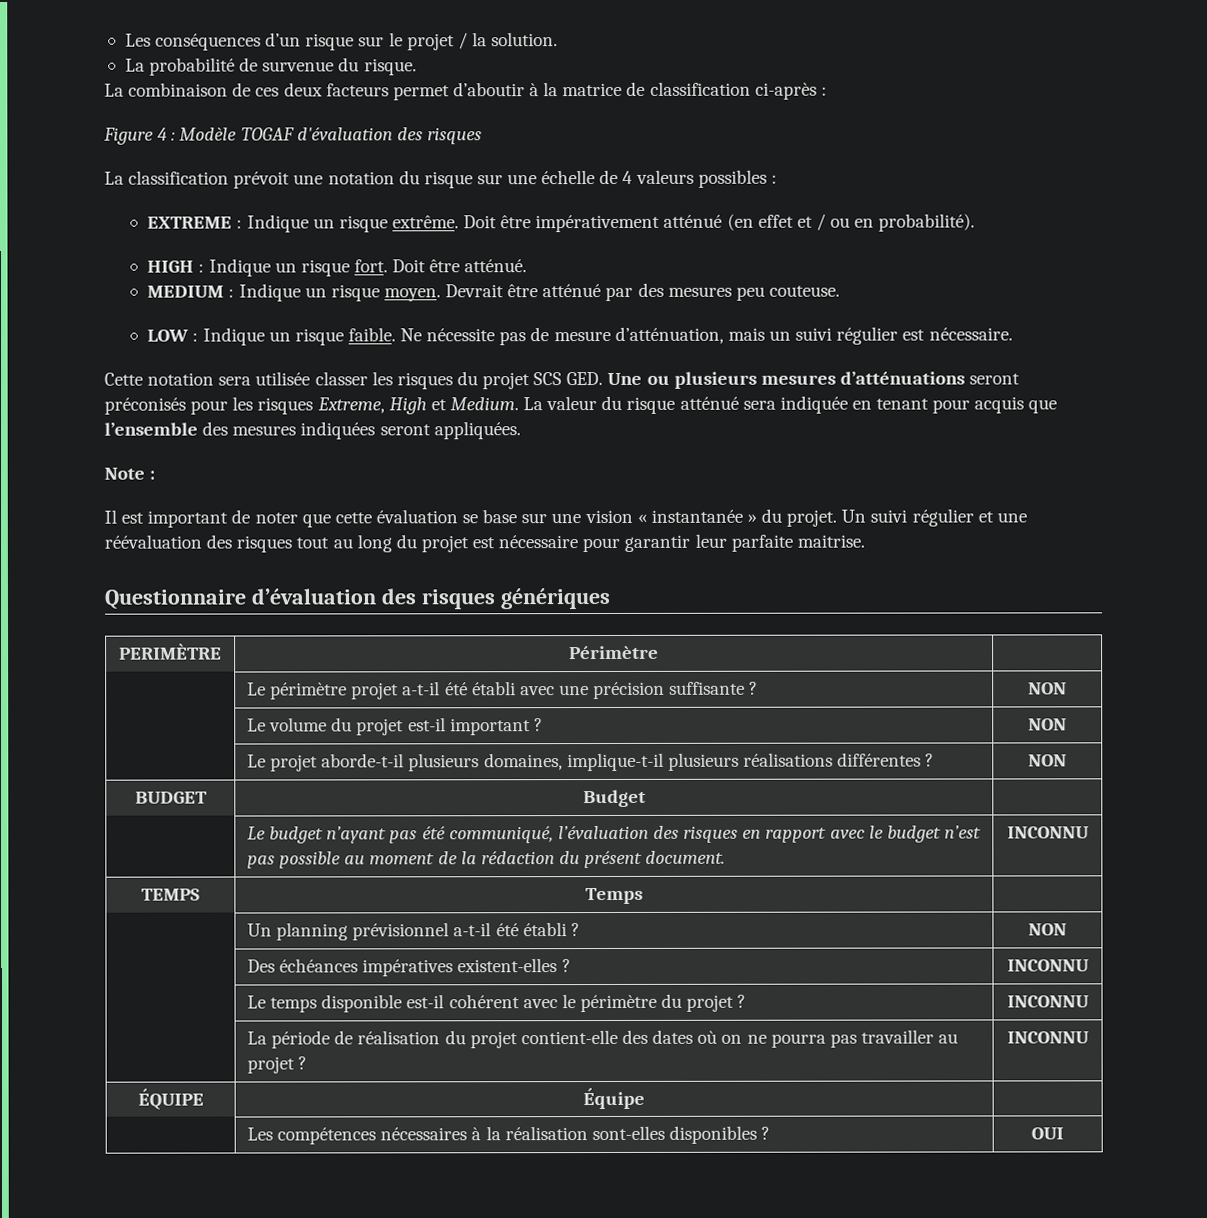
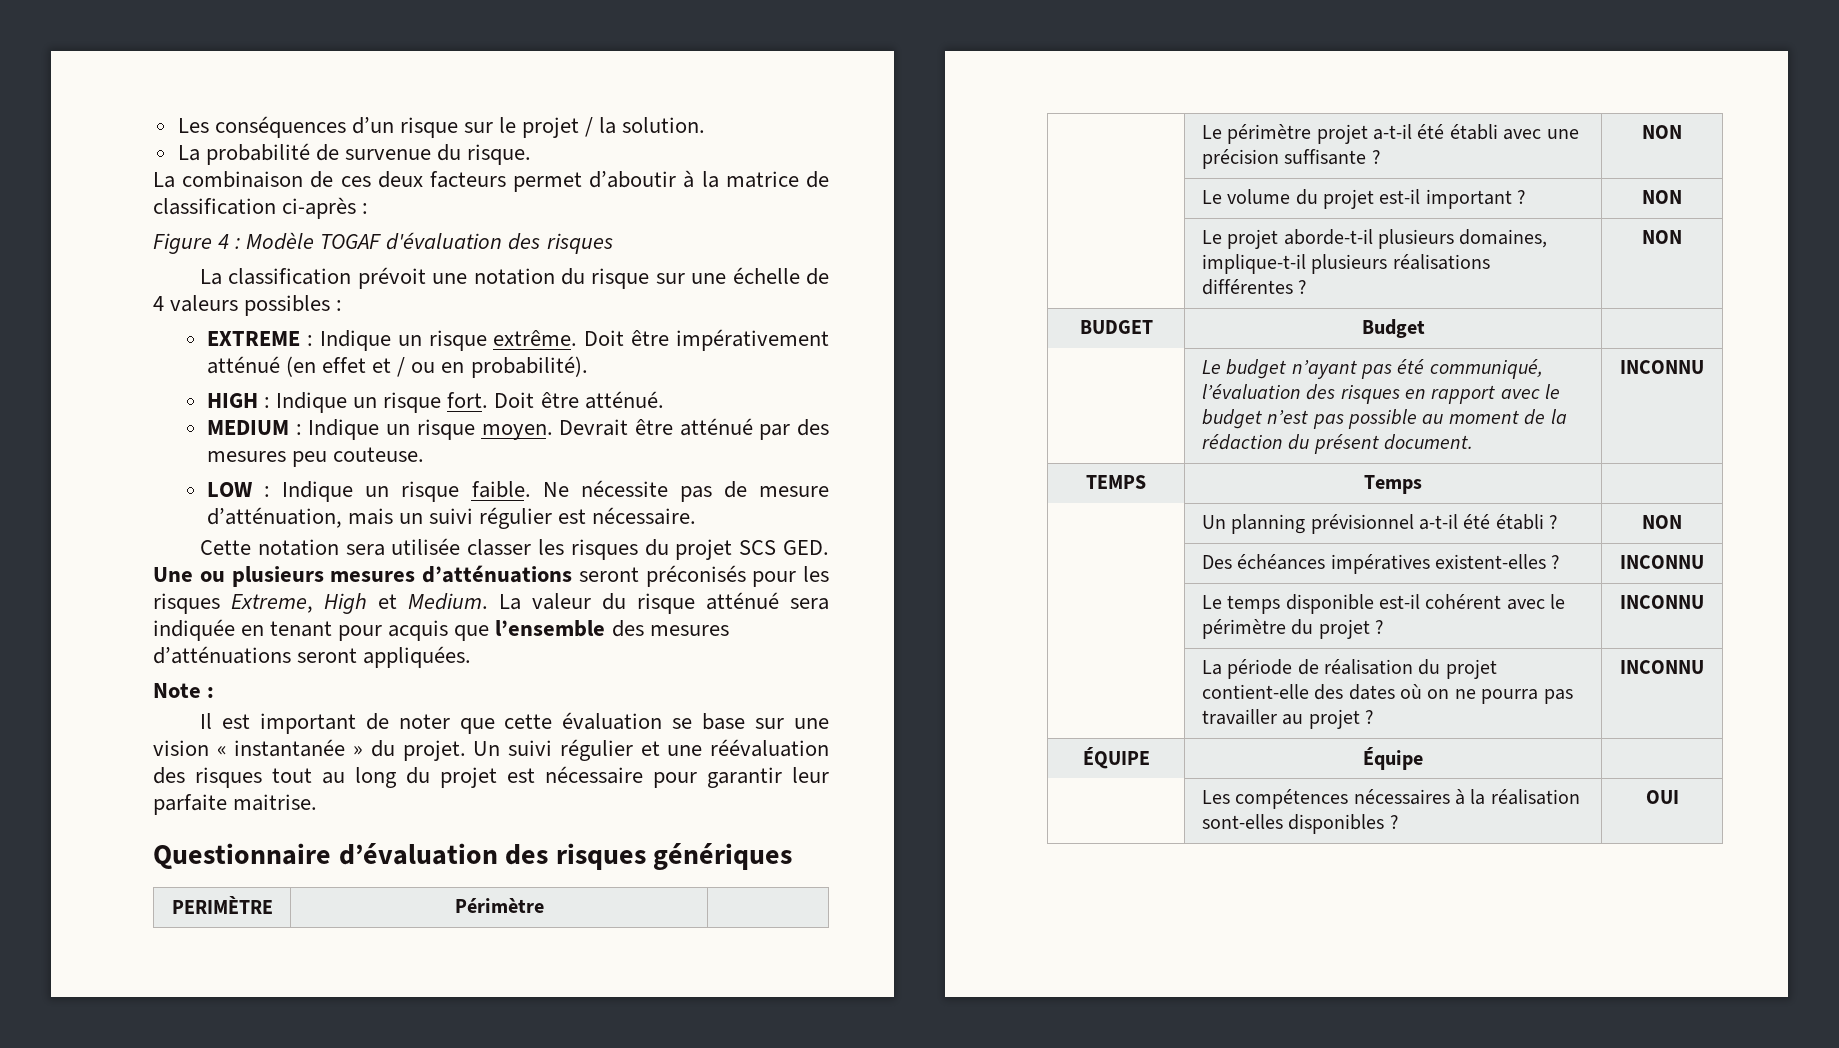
[300,421,376,440] indiquées -> [153,646,291,664] d’atténuations

